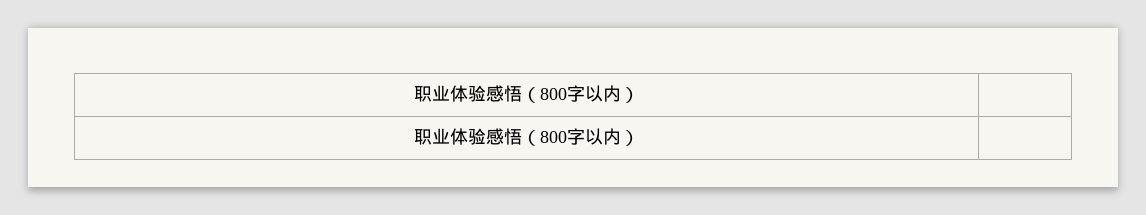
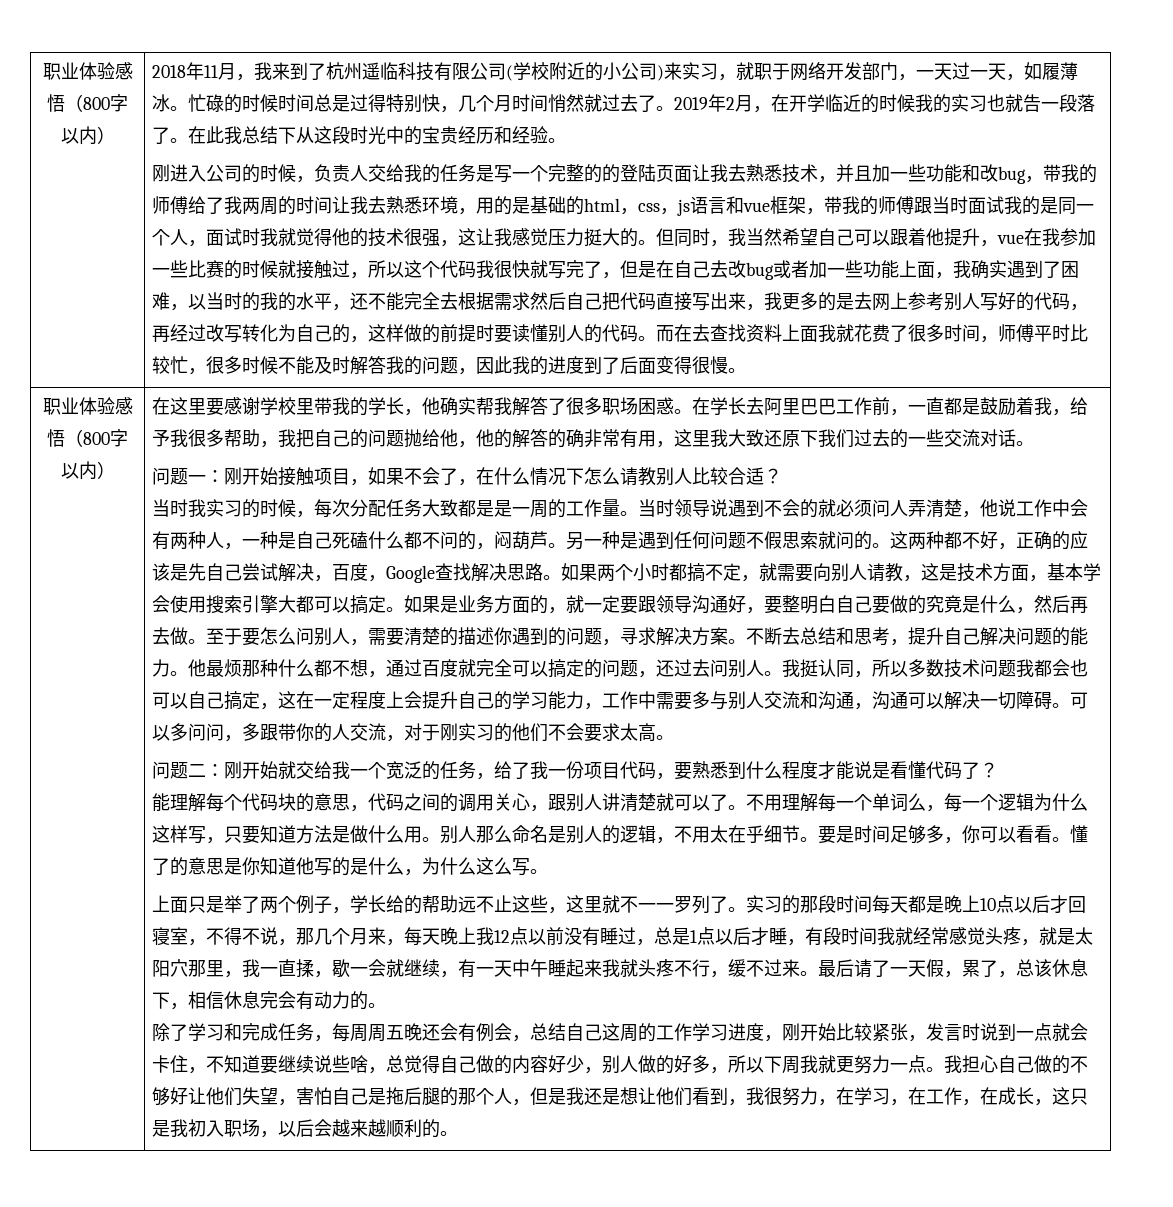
[414,85,639,103] [414,128,639,146] 职业体验感悟（800字以内） | // 职业体验感悟（800字以内） | -> [42,62,133,80] [47,94,128,112] [60,126,115,145] [152,62,1079,81] [152,94,1096,113] [152,126,567,145] [152,164,1098,184] [152,196,1095,216] [152,228,1097,247] [152,260,1080,280] [152,292,1089,311] [152,324,1089,343] [152,356,747,375] [42,397,133,415] [47,429,128,447] [60,461,115,480] [152,397,1089,416] [152,429,1035,448] [152,467,783,486] [152,499,1089,518] [152,531,1089,550] [152,563,1102,583] [152,595,1089,614] [152,627,1089,646] [152,659,1089,678] [152,691,1089,710] [152,723,675,742] [152,761,999,780] [152,793,1089,812] [152,825,1089,844] [152,857,549,876] [152,895,1087,914] [152,927,1094,946] [152,959,1089,978] [152,991,387,1010] [152,1023,1089,1042] [152,1055,1089,1074] [152,1087,1089,1106] [152,1119,459,1138] 职业体验感悟（800字以内） | 2018年11月，我来到了杭州遥临科技有限公司(学校附近的小公司)来实习，就职于网络开发部门，一天过一天，如履薄冰。忙碌的时候时间总是过得特别快，几个月时间悄然就过去了。2019年2月，在开学临近的时候我的实习也就告一段落了。在此我总结下从这段时光中的宝贵经历和经验。 // 刚进入公司的时候，负责人交给我的任务是写一个完整的的登陆页面让我去熟悉技术，并且加一些功能和改bug，带我的师傅给了我两周的时间让我去熟悉环境，用的是基础的html，css，js语言和vue框架，带我的师傅跟当时面试我的是同一个人，面试时我就觉得他的技术很强，这让我感觉压力挺大的。但同时，我当然希望自己可以跟着他提升，vue在我参加一些比赛的时候就接触过，所以这个代码我很快就写完了，但是在自己去改bug或者加一些功能上面，我确实遇到了困难，以当时的我的水平，还不能完全去根据需求然后自己把代码直接写出来，我更多的是去网上参考别人写好的代码，再经过改写转化为自己的，这样做的前提时要读懂别人的代码。而在去查找资料上面我就花费了很多时间，师傅平时比较忙，很多时候不能及时解答我的问题，因此我的进度到了后面变得很慢。 // 职业体验感悟（800字以内） | 在这里要感谢学校里带我的学长，他确实帮我解答了很多职场困惑。在学长去阿里巴巴工作前，一直都是鼓励着我，给予我很多帮助，我把自己的问题抛给他，他的解答的确非常有用，这里我大致还原下我们过去的一些交流对话。 // 问题一：刚开始接触项目，如果不会了，在什么情况下怎么请教别人比较合适？ // 当时我实习的时候，每次分配任务大致都是是一周的工作量。当时领导说遇到不会的就必须问人弄清楚，他说工作中会有两种人，一种是自己死磕什么都不问的，闷葫芦。另一种是遇到任何问题不假思索就问的。这两种都不好，正确的应该是先自己尝试解决，百度，Google查找解决思路。如果两个小时都搞不定，就需要向别人请教，这是技术方面，基本学会使用搜索引擎大都可以搞定。如果是业务方面的，就一定要跟领导沟通好，要整明白自己要做的究竟是什么，然后再去做。至于要怎么问别人，需要清楚的描述你遇到的问题，寻求解决方案。不断去总结和思考，提升自己解决问题的能力。他最烦那种什么都不想，通过百度就完全可以搞定的问题，还过去问别人。我挺认同，所以多数技术问题我都会也可以自己搞定，这在一定程度上会提升自己的学习能力，工作中需要多与别人交流和沟通，沟通可以解决一切障碍。可以多问问，多跟带你的人交流，对于刚实习的他们不会要求太高。 // 问题二：刚开始就交给我一个宽泛的任务，给了我一份项目代码，要熟悉到什么程度才能说是看懂代码了？ // 能理解每个代码块的意思，代码之间的调用关心，跟别人讲清楚就可以了。不用理解每一个单词么，每一个逻辑为什么这样写，只要知道方法是做什么用。别人那么命名是别人的逻辑，不用太在乎细节。要是时间足够多，你可以看看。懂了的意思是你知道他写的是什么，为什么这么写。 // 上面只是举了两个例子，学长给的帮助远不止这些，这里就不一一罗列了。实习的那段时间每天都是晚上10点以后才回寝室，不得不说，那几个月来，每天晚上我12点以前没有睡过，总是1点以后才睡，有段时间我就经常感觉头疼，就是太阳穴那里，我一直揉，歇一会就继续，有一天中午睡起来我就头疼不行，缓不过来。最后请了一天假，累了，总该休息下，相信休息完会有动力的。 // 除了学习和完成任务，每周周五晚还会有例会，总结自己这周的工作学习进度，刚开始比较紧张，发言时说到一点就会卡住，不知道要继续说些啥，总觉得自己做的内容好少，别人做的好多，所以下周我就更努力一点。我担心自己做的不够好让他们失望，害怕自己是拖后腿的那个人，但是我还是想让他们看到，我很努力，在学习，在工作，在成长，这只是我初入职场，以后会越来越顺利的。

